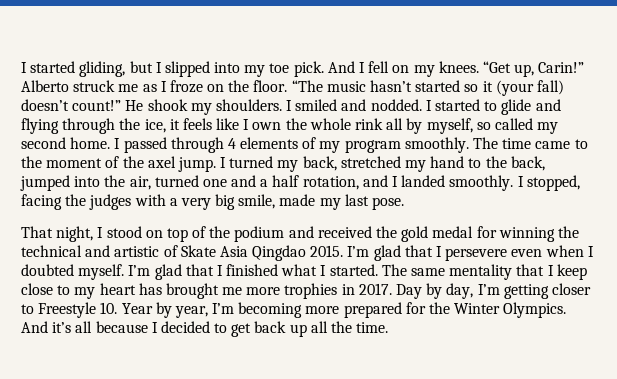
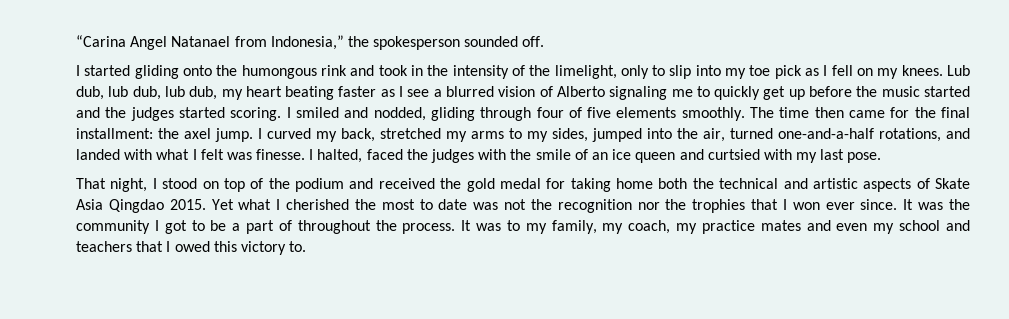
[21,61,210,77] I started gliding, but I slipped -> [76,35,545,50] [76,65,692,79] “Carina Angel Natanael from Indonesia,” the spokesperson sounded off. // I started gliding onto the humongous rink and took in the intensity of the limelight, only to slip
[293,61,355,77] pick. And -> [774,65,820,79] pick as
[482,61,585,77] [21,80,564,96] [21,99,561,115] [21,118,559,134] [21,137,588,153] [21,156,120,168] “Get up, Carin!” Alberto struck me as I froze on the floor. “The music hasn’t started so it (your fall) doesn’t count!” He shook my shoulders. I smiled and nodded. I started to glide and flying through the ice, it feels like I own the whole rink all by myself, so called my second home. I passed through 4 elements of my program smoothly. The time came to the moment of -> [946,65,970,76] [76,86,970,100] [76,107,971,121] [76,128,153,139] Lub dub, lub dub, lub dub, my heart beating faster as I see a blurred vision of Alberto signaling me to quickly get up before the music started and the judges started scoring. I smiled and nodded, gliding through four of five elements smoothly. The time then came for the final installment:
[229,156,274,168] turned -> [267,128,311,139] curved
[430,156,545,171] hand to the back, -> [471,128,588,142] arms to my sides,
[202,175,580,191] [21,194,316,210] one and a half rotation, and I landed smoothly. I stopped, facing the judges with a very big smile, made -> [778,128,970,142] [76,149,792,163] one-and-a-half rotations, and landed with what I felt was finesse. I halted, faced the judges with the smile of an ice queen and curtsied with
[498,227,555,242] winning -> [570,178,688,192] taking home both
(160, 251) none -> [863,178,912,192] aspects
[347,245,594,261] [21,264,587,280] [21,283,591,299] [21,302,567,318] [21,321,389,337] I’m glad that I persevere even when I doubted myself. I’m glad that I finished what I started. The same mentality that I keep close to my heart has brought me more trophies in 2017. Day by day, I’m getting closer to Freestyle 10. Year by year, I’m becoming more prepared for the Winter Olympics. And it’s all because I decided to get back up all the time. -> [211,199,971,213] [76,220,971,234] [76,241,307,255] Yet what I cherished the most to date was not the recognition nor the trophies that I won ever since. It was the community I got to be a part of throughout the process. It was to my family, my coach, my practice mates and even my school and teachers that I owed this victory to.

